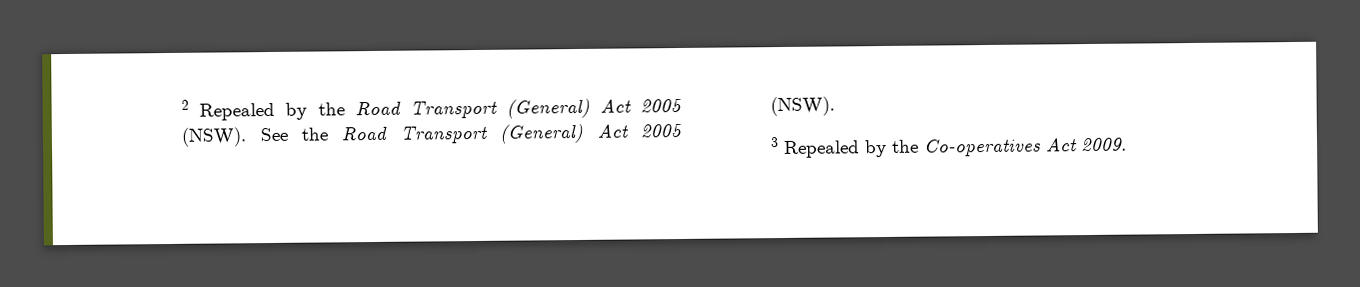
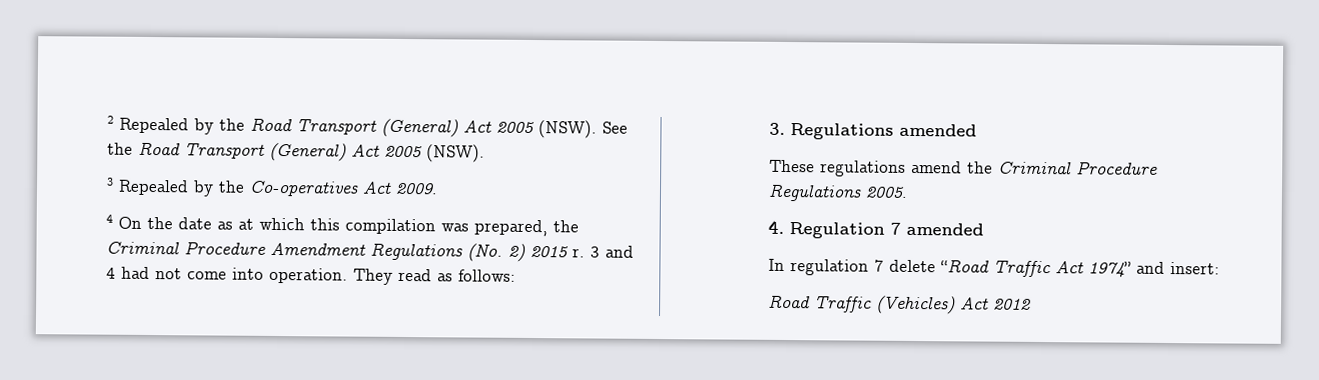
(1128, 144) none -> [106,214,580,237] [106,241,635,262] [106,266,517,285] [769,122,978,140] [769,159,1159,177] [768,183,909,202] [768,220,985,239] [768,258,1221,278] [768,294,1032,315] // 4 On the date as at which this compilation was prepared, the Criminal Procedure Amendment Regulations (No. 2) 2015 r. 3 and 4 had not come into operation. They read as follows: // 3. Regulations amended // These regulations amend the Criminal Procedure Regulations 2005. // 4. Regulation 7 amended // In regulation 7 delete “Road Traffic Act 1974” and insert: // Road Traffic (Vehicles) Act 2012

